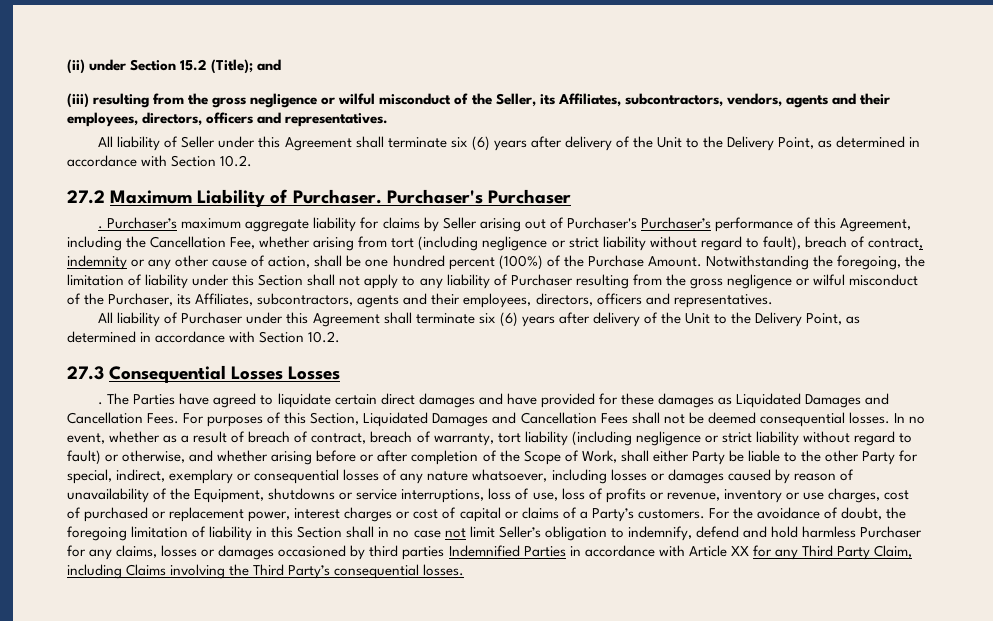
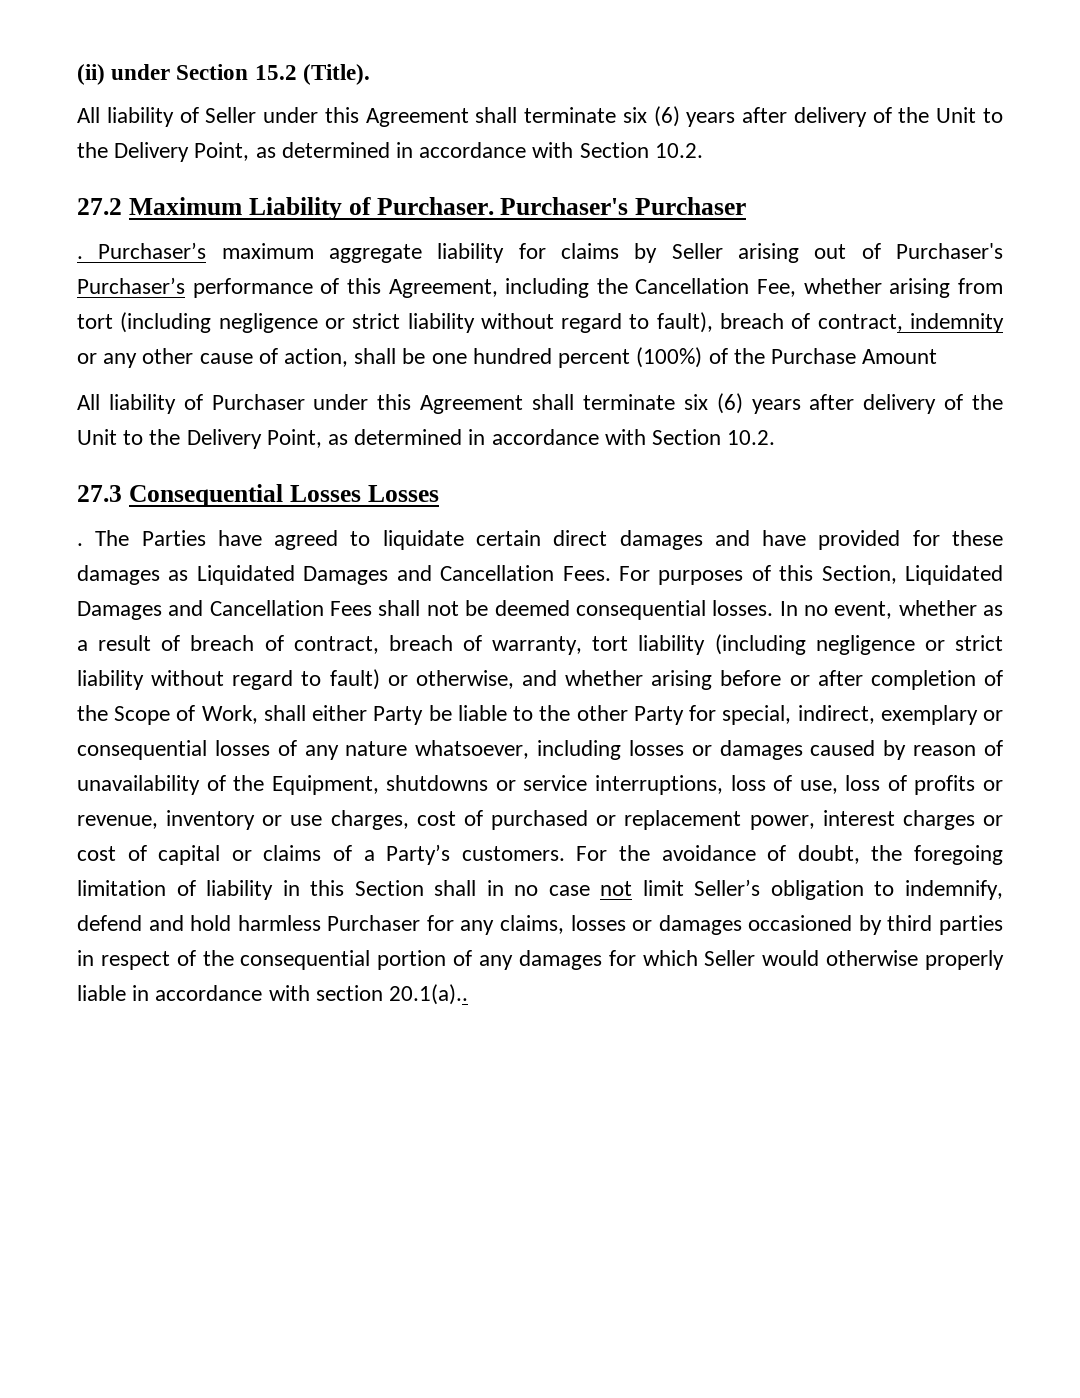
[211,59,282,74] [67,93,890,108] [67,112,389,127] (Title); and // (iii) resulting from the gross negligence or wilful misconduct of the Seller, its Affiliates, subcontractors, vendors, agents and their employees, directors, officers and representatives. -> [302,64,370,85] (Title).
[647,255,925,270] [67,274,919,289] [67,293,773,308] Amount. Notwithstanding the foregoing, the limitation of liability under this Section shall not apply to any liability of Purchaser resulting from the gross negligence or wilful misconduct of the Purchaser, its Affiliates, subcontractors, agents and their employees, directors, officers and representatives. -> [862,349,938,364] Amount
[448,545,913,560] [67,564,465,579] Indemnified Parties in accordance with Article XX for any Third Party Claim, including Claims involving the Third Party’s consequential losses. -> [77,950,1005,970] [77,984,469,1005] in respect of the consequential portion of any damages for which Seller would otherwise properly liable in accordance with section 20.1(a)..

